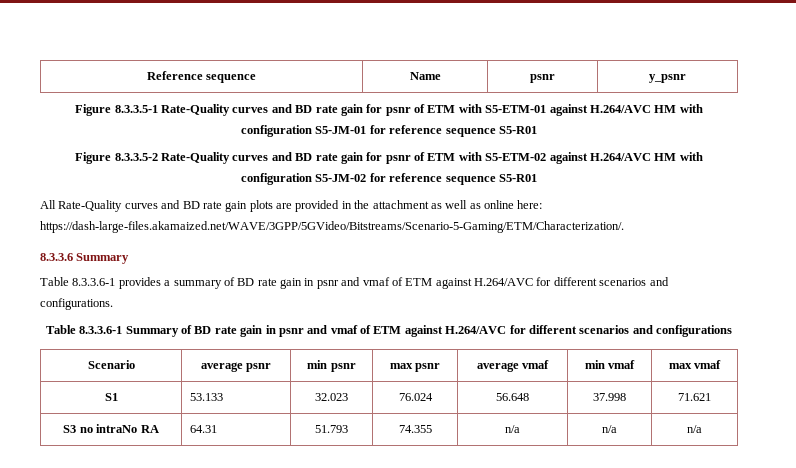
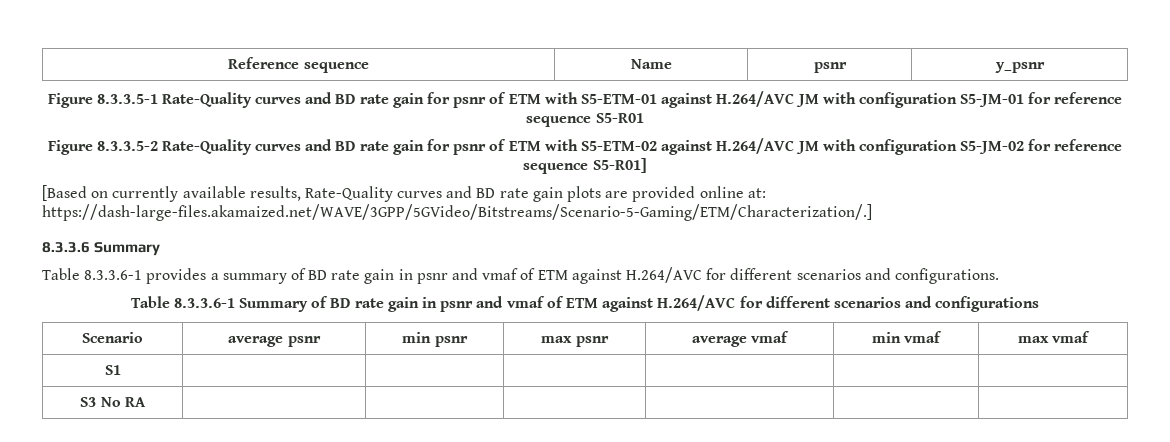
[654,105,677,113] HM -> [795,94,819,107] JM
[654,153,677,161] HM -> [795,141,819,154] JM
[498,174,537,182] [40,200,56,209] S5-R01 // All -> [592,158,647,173] [42,185,301,202] S5-R01] // [Based on currently available results,
[341,200,543,209] [40,221,624,233] in the attachment as well as online here: https://dash-large-files.akamaized.net/WAVE/3GPP/5GVideo/Bitstreams/Scenario-5-Gaming/ETM/Characterization/. -> [699,186,766,198] [42,204,872,221] online at: https://dash-large-files.akamaized.net/WAVE/3GPP/5GVideo/Bitstreams/Scenario-5-Gaming/ETM/Characterization/.]
[189,393,223,401] [315,393,348,401] [398,393,433,401] [496,393,529,401] [593,393,626,401] [678,393,711,401] 53.133 | 32.023 | 76.024 | 56.648 | 37.998 | 71.621 -> (121, 370) | | | | |
[79,424,138,433] no intraNo -> [100,397,121,407] No
[189,425,217,433] [315,425,348,433] [398,425,432,433] [505,425,520,433] [602,425,617,433] [687,425,702,433] 64.31 | 51.793 | 74.355 | n/a | n/a | n/a -> (146, 402) | | | | |

